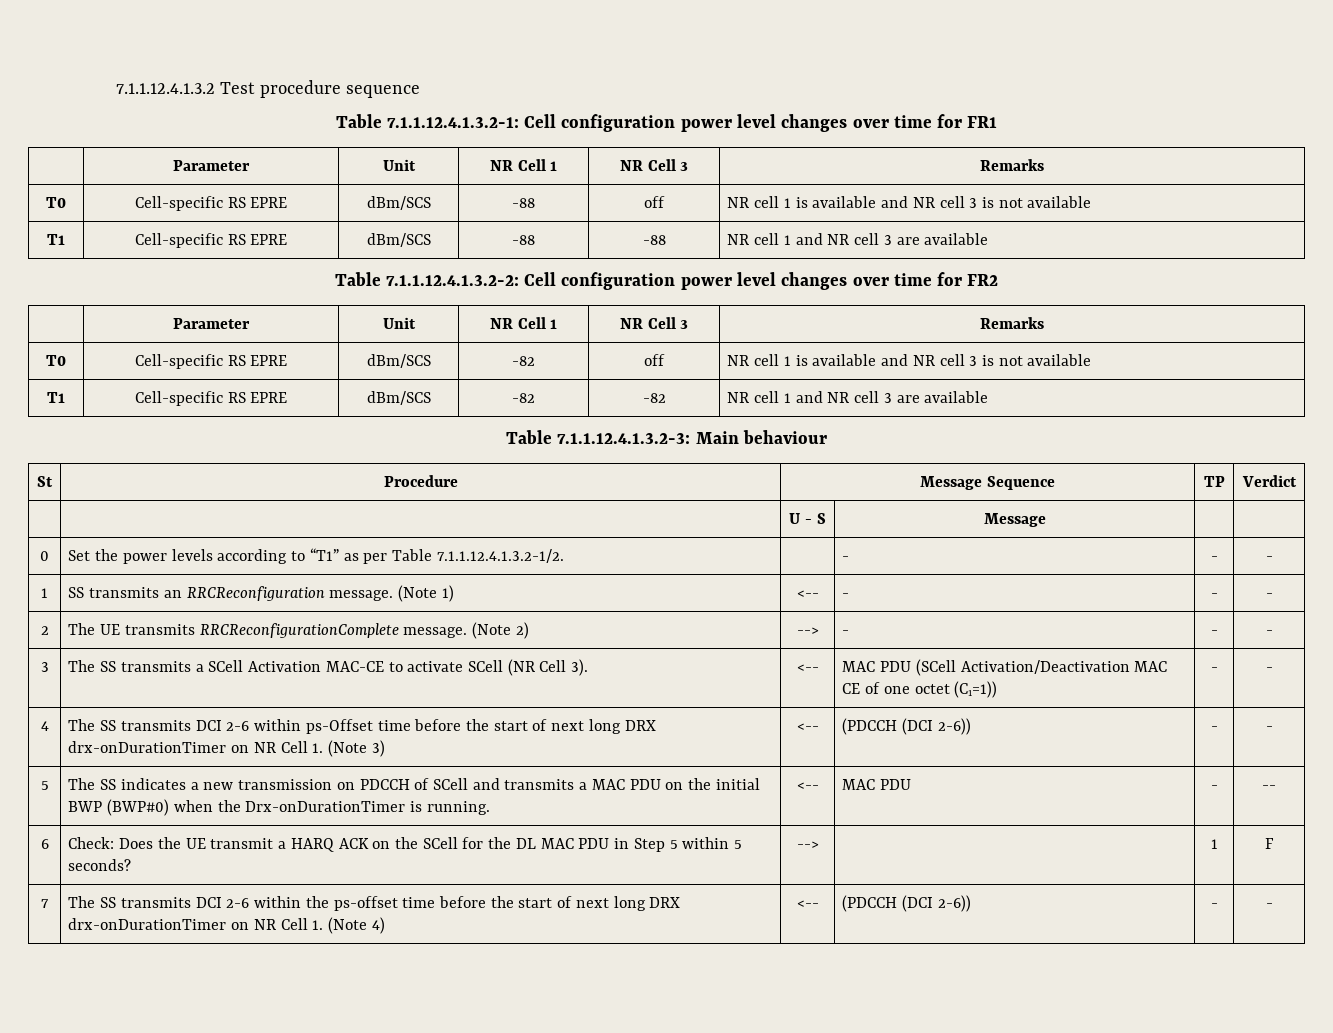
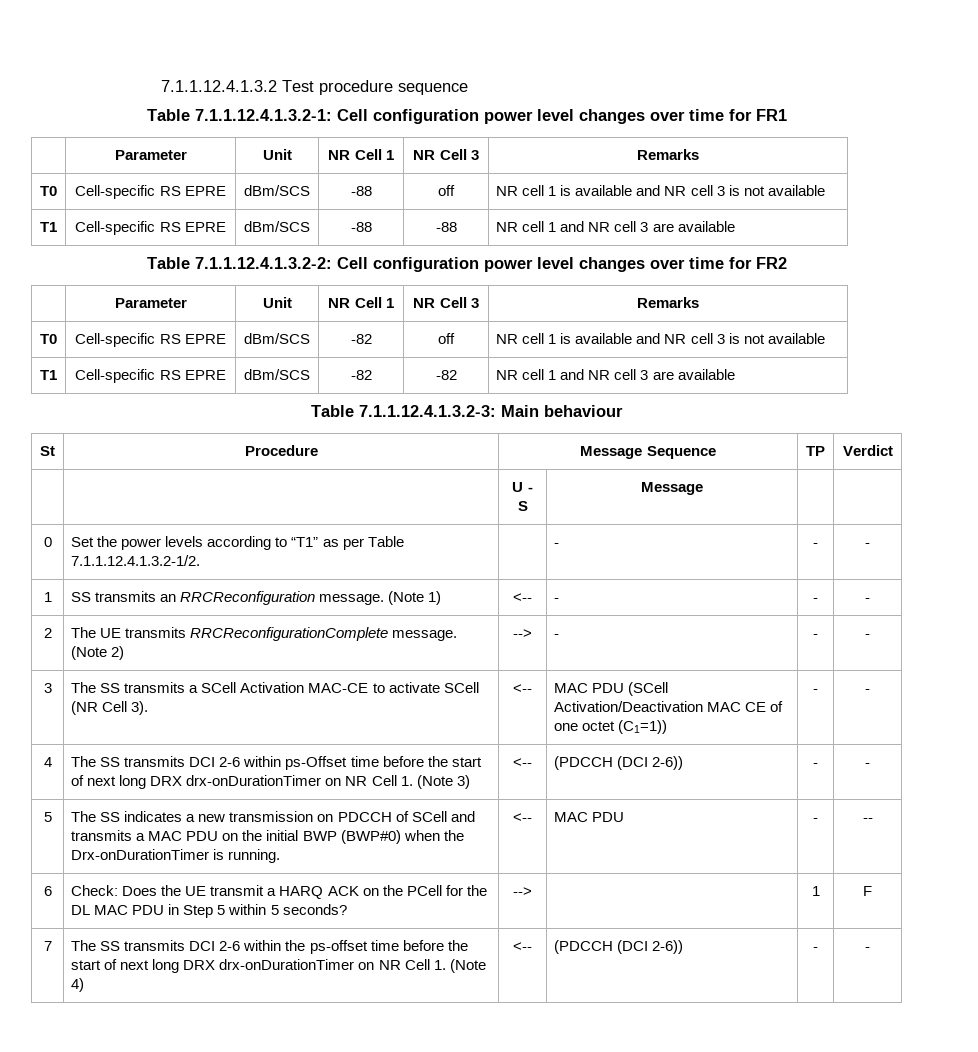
[422,837,458,849] SCell -> [406,885,442,896] PCell

